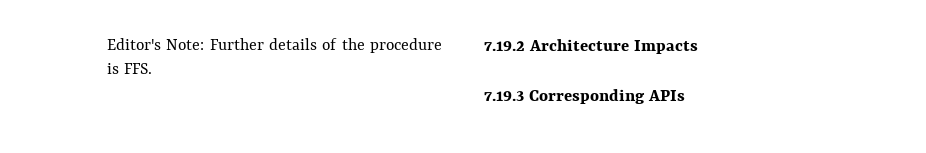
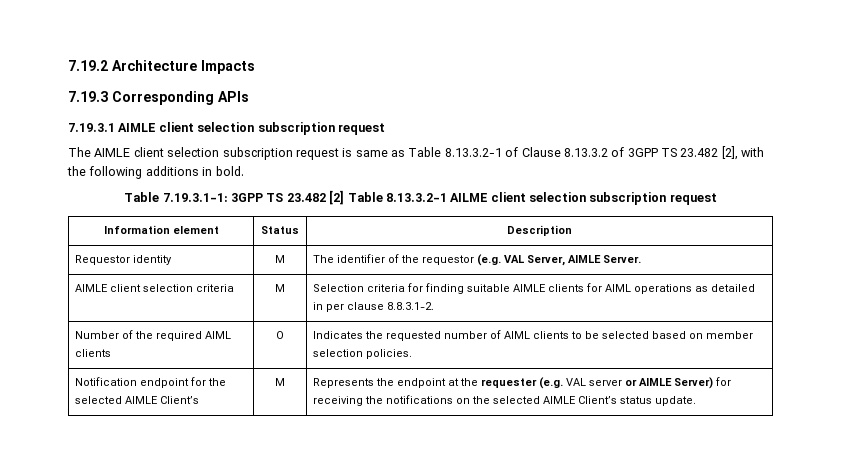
[107,38,442,53] [107,63,152,74] Editor's Note: Further details of the procedure is FFS. // -> (68, 65) none
(686, 95) none -> [68,122,385,135] [68,146,765,160] [67,166,244,179] [124,190,717,205] [103,225,219,234] [261,226,299,234] [507,225,572,236] [75,255,173,265] [275,255,285,263] [313,254,642,266] [75,284,235,292] [275,284,285,292] [313,283,756,294] [313,302,435,312] [75,330,232,341] [75,349,112,357] [276,331,284,339] [313,330,754,341] [313,349,413,359] [75,377,227,388] [75,396,200,404] [275,378,285,386] [313,377,732,389] [313,395,697,406] // 7.19.3.1 AIMLE client selection subscription request // The AIMLE client selection subscription request is same as Table 8.13.3.2-1 of Clause 8.13.3.2 of 3GPP TS 23.482 [2], with the following additions in bold. // Table 7.19.3.1-1: 3GPP TS 23.482 [2] Table 8.13.3.2-1 AILME client selection subscription request // Information element | Status | Description // Requestor identity | M | The identifier of the requestor (e.g. VAL Server, AIMLE Server. // AIMLE client selection criteria | M | Selection criteria for finding suitable AIMLE clients for AIML operations as detailed in per clause 8.8.3.1-2. // Number of the required AIML clients | O | Indicates the requested number of AIML clients to be selected based on member selection policies. // Notification endpoint for the selected AIMLE Client’s | M | Represents the endpoint at the requester (e.g. VAL server or AIMLE Server) for receiving the notifications on the selected AIMLE Client’s status update.

